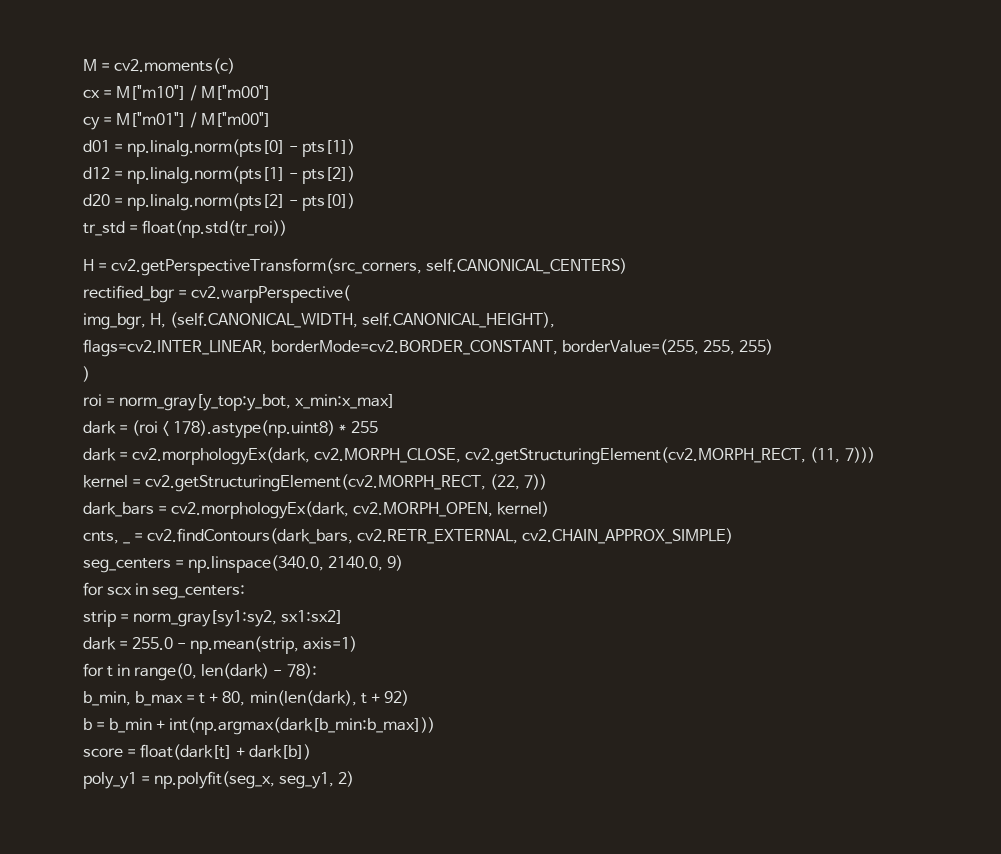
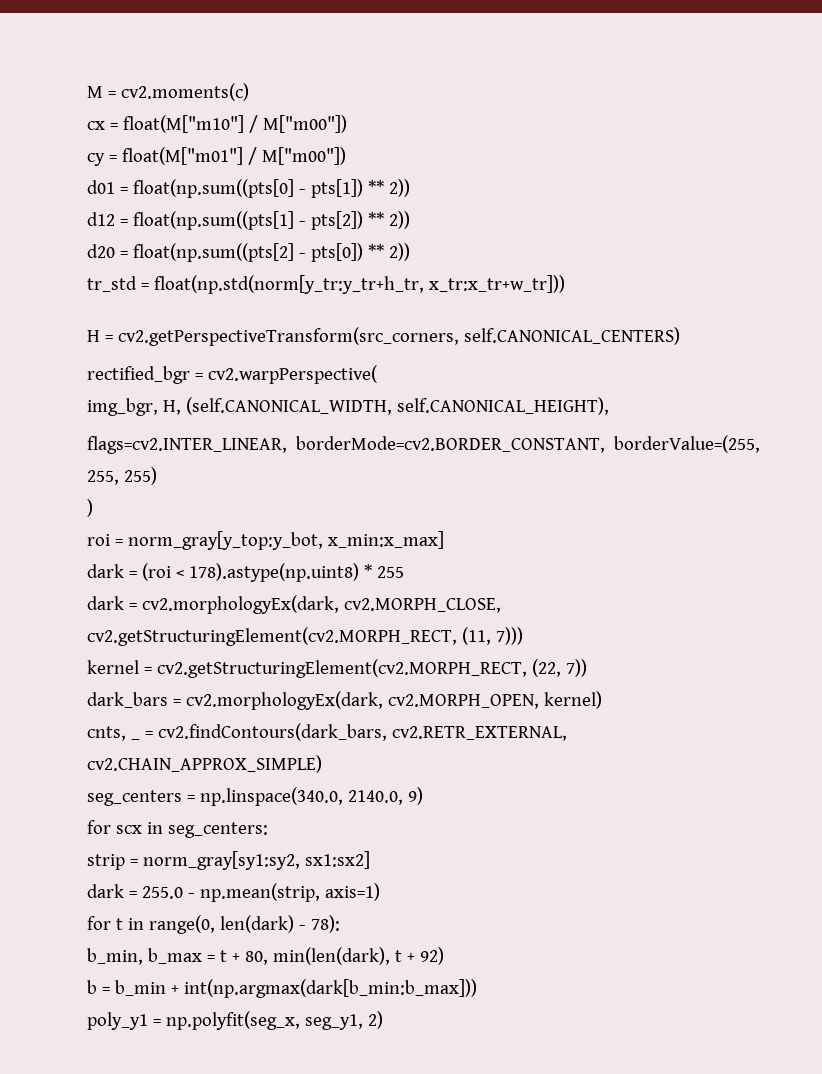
[115,85,272,101] M["m10"] / M["m00"] -> [123,115,348,133] float(M["m10"] / M["m00"])
[115,112,272,128] M["m01"] / M["m00"] -> [122,147,347,165] float(M["m01"] / M["m00"])
[126,139,285,157] np.linalg.norm(pts[0] -> [133,179,295,198] float(np.sum((pts[0]
(356, 148) none -> [368,179,411,197] ** 2))
[126,166,285,184] np.linalg.norm(pts[1] -> [133,211,295,230] float(np.sum((pts[1]
(356, 175) none -> [368,211,411,229] ** 2))
[126,193,285,211] np.linalg.norm(pts[2] -> [133,243,295,262] float(np.sum((pts[2]
(356, 202) none -> [368,243,411,261] ** 2))
[141,220,287,238] float(np.std(tr_roi)) -> [154,275,566,294] float(np.std(norm[y_tr:y_tr+h_tr, x_tr:x_tr+w_tr]))
[82,744,312,760] // score = float(dark[t] + dark[b]) -> (478, 988) none

